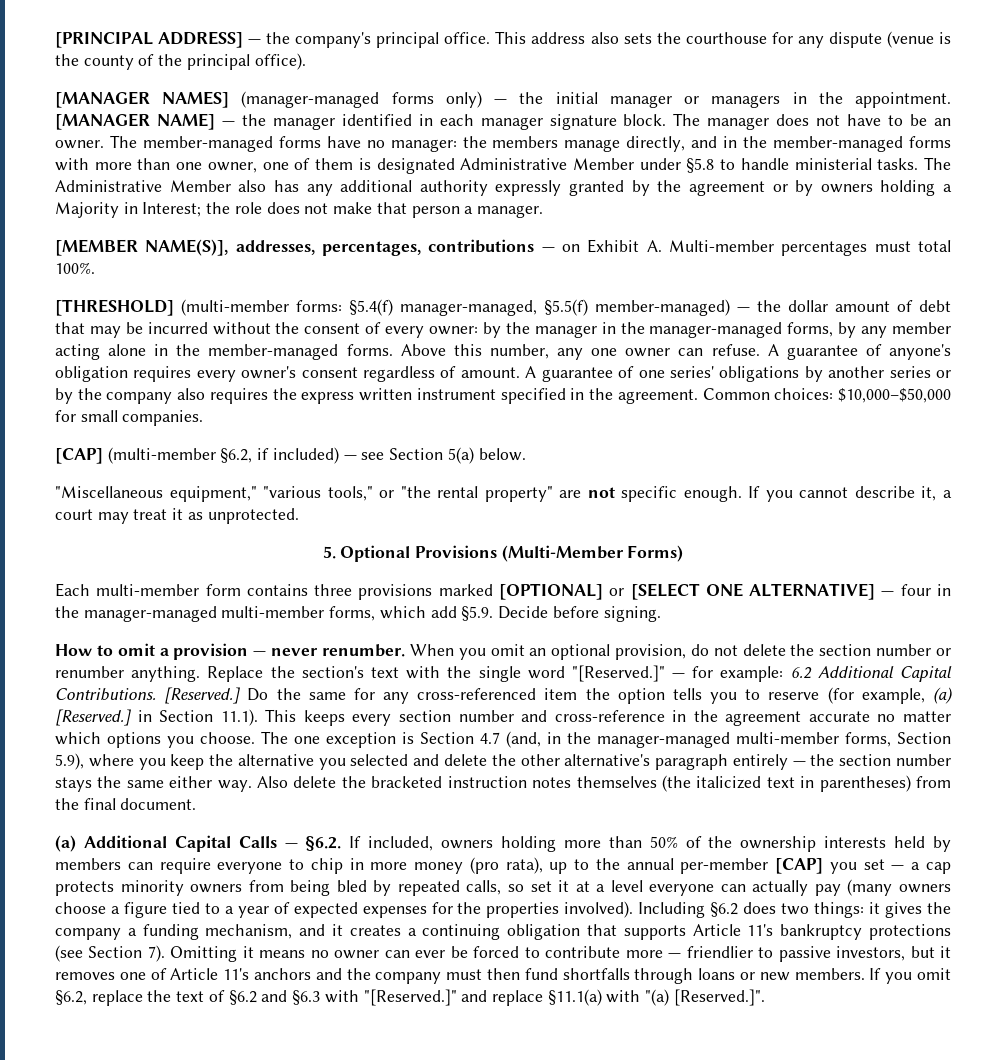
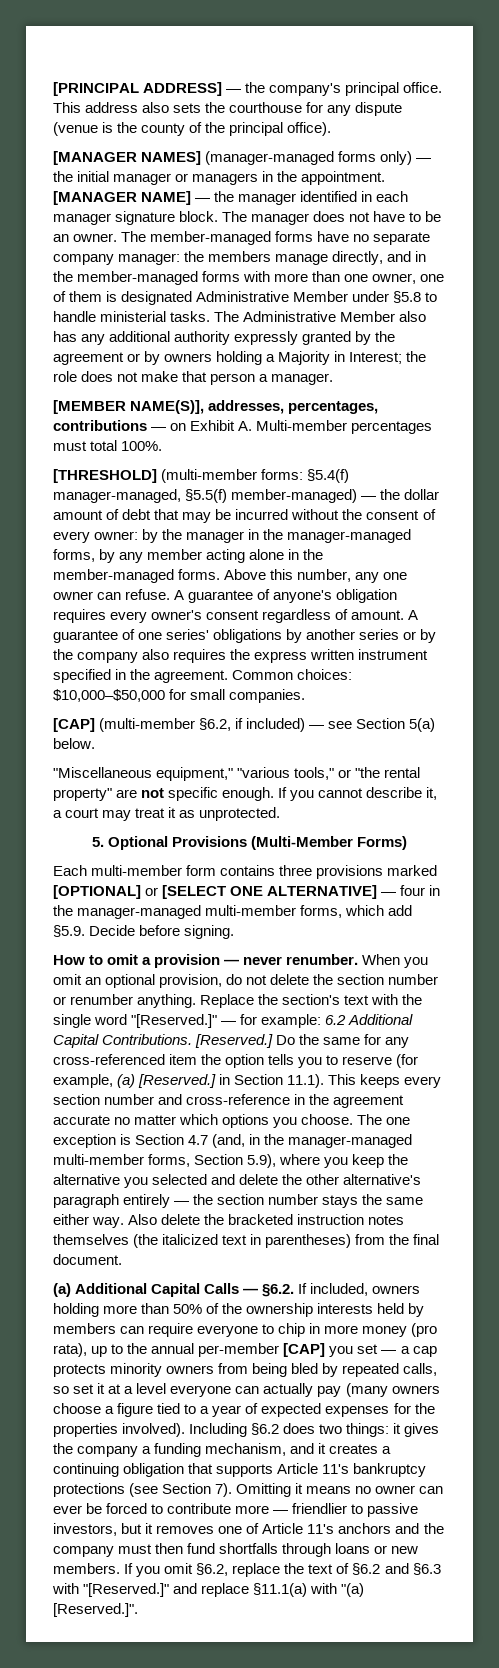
(385, 144) none -> [373,232,431,245] [53,254,114,265] separate company

